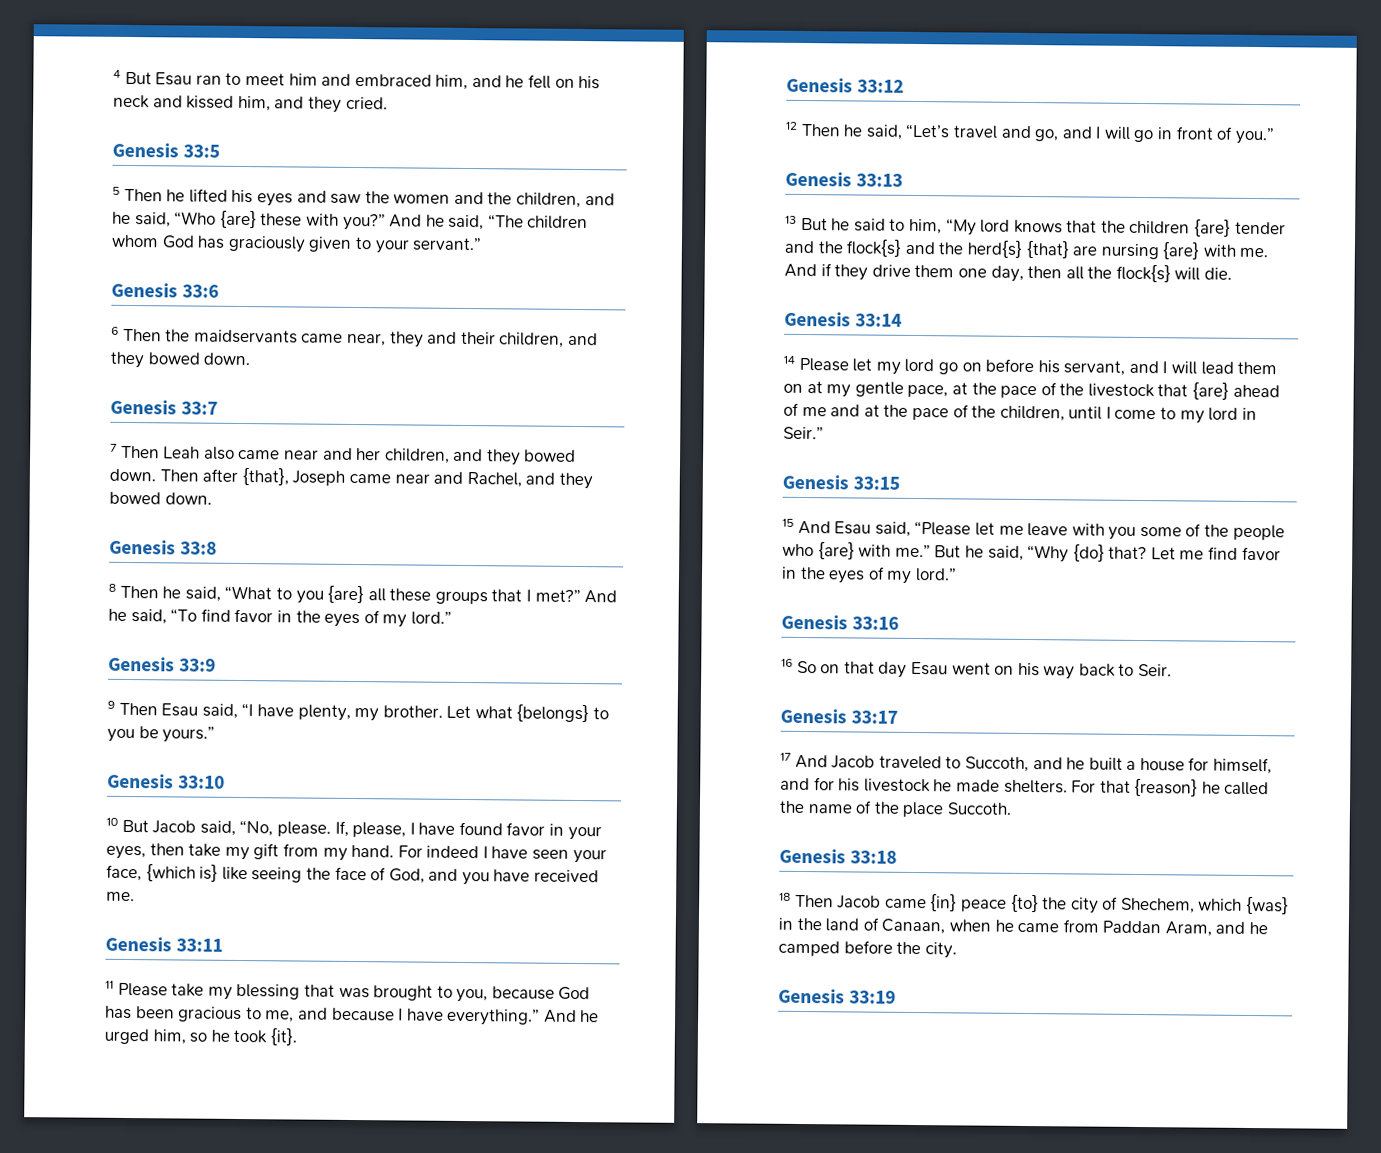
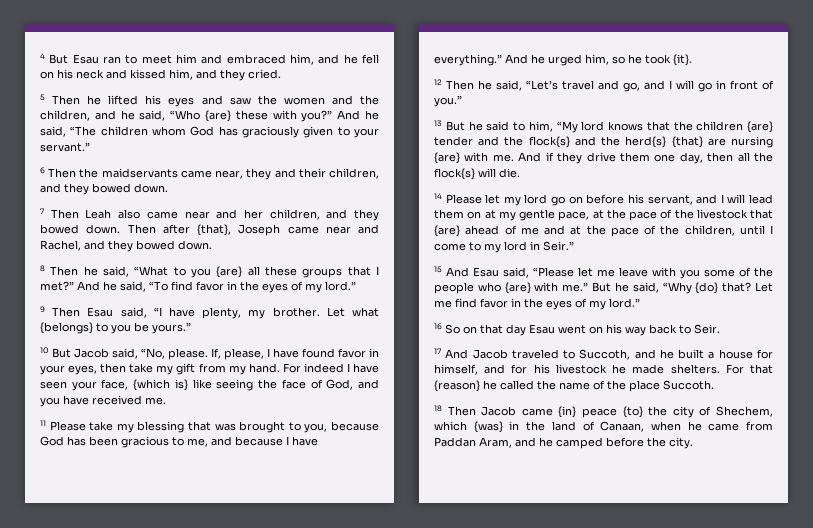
[112,142,221,158] // Genesis 33:5 -> (281, 74) none
[111,282,220,298] // Genesis 33:6 -> (90, 147) none
[110,399,219,415] // Genesis 33:7 -> (168, 188) none
[109,539,218,555] // Genesis 33:8 -> (212, 245) none
[108,656,217,672] // Genesis 33:9 -> (356, 286) none
[107,773,226,789] // Genesis 33:10 -> (191, 328) none
[105,936,224,952] // Genesis 33:11 -> (166, 401) none
[786,77,905,93] // Genesis 33:12 -> (692, 60) none
[785,171,904,187] // Genesis 33:13 -> (462, 101) none
[784,311,903,327] // Genesis 33:14 -> (520, 173) none
[782,474,901,490] // Genesis 33:15 -> (574, 246) none
[781,614,900,630] // Genesis 33:16 -> (640, 303) none
[780,708,899,724] // Genesis 33:17 -> (720, 329) none
[779,848,898,864] // Genesis 33:18 -> (714, 385) none
[778,988,897,1004] // Genesis 33:19 -> (693, 443) none

